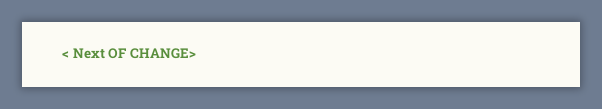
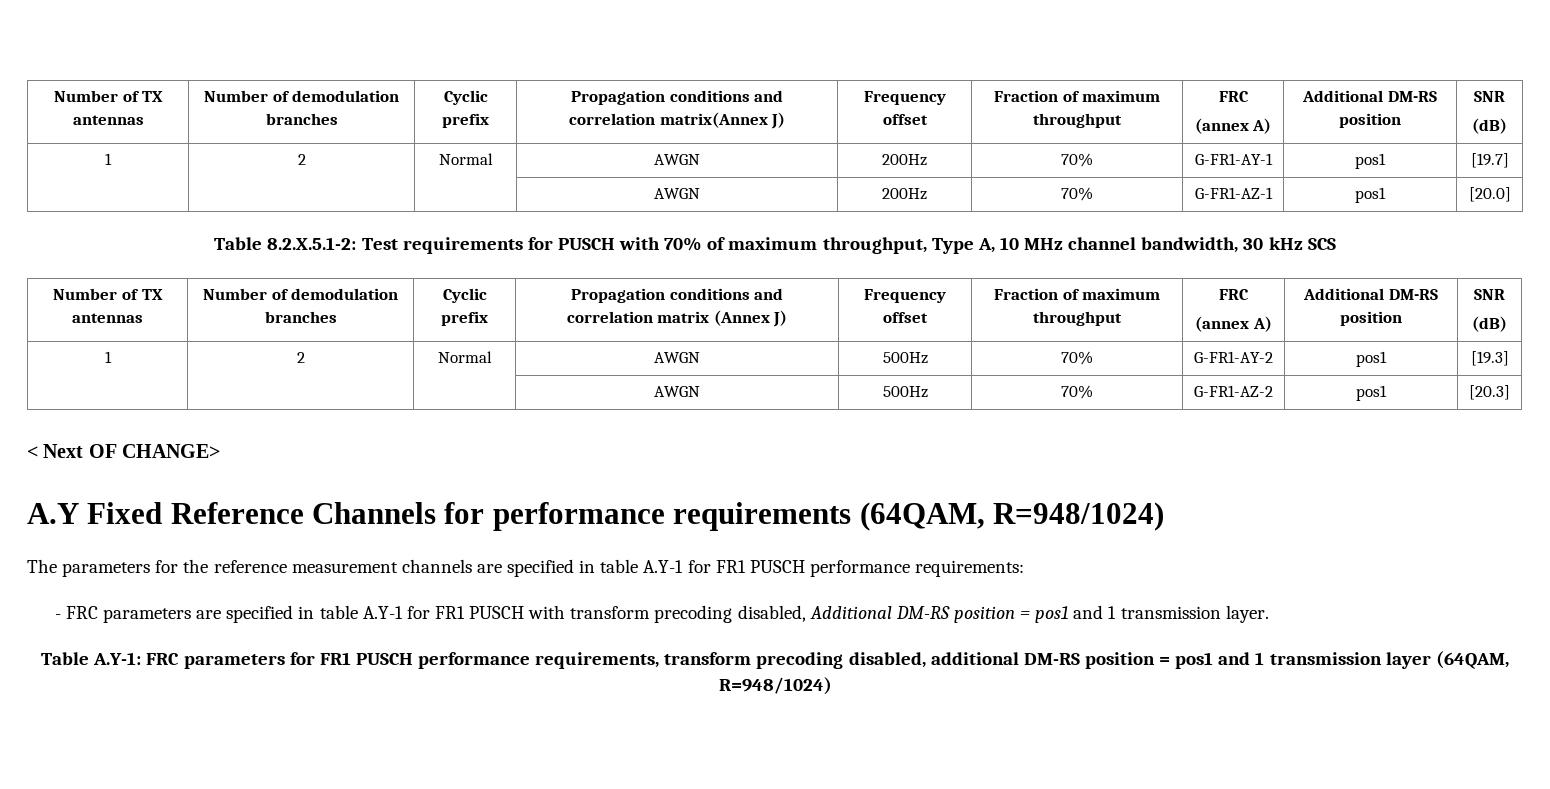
[62,48,196,59] < Next OF CHANGE> -> [53,90,164,102] [72,115,144,125] [203,90,400,102] [265,113,338,125] [443,90,488,105] [442,113,489,128] [570,90,784,105] [568,112,786,129] [863,91,946,105] [882,114,928,125] [993,90,1161,102] [1033,113,1122,128] [1218,91,1249,102] [1194,118,1272,134] [1302,90,1437,102] [1339,113,1401,128] [1474,91,1505,102] [1472,118,1507,134] [105,153,112,165] [297,154,306,165] [438,153,493,165] [654,154,700,165] [882,154,927,166] [1061,153,1093,167] [1194,153,1273,165] [1355,153,1386,169] [1470,153,1509,168] [654,188,700,199] [882,188,927,200] [1061,187,1093,201] [1194,187,1273,199] [1355,187,1386,203] [1468,187,1511,202] [214,237,1336,254] [53,288,163,300] [72,313,143,323] [202,288,399,300] [264,311,337,323] [442,288,487,303] [441,311,488,326] [570,288,784,303] [566,310,788,327] [864,289,946,303] [883,312,928,323] [993,288,1161,300] [1033,311,1122,326] [1219,289,1249,300] [1195,316,1272,332] [1303,288,1438,300] [1340,311,1402,326] [1474,289,1505,300] [1472,316,1507,332] [104,351,112,363] [296,352,305,363] [437,351,492,363] [654,352,700,363] [882,352,928,364] [1061,351,1093,365] [1194,351,1273,363] [1356,351,1387,367] [1470,351,1509,366] [654,386,700,397] [882,386,928,398] [1061,385,1093,399] [1194,385,1273,397] [1356,385,1387,401] [1469,385,1510,400] [27,444,221,458] [27,502,1164,531] [27,559,1025,577] [54,605,1269,623] [41,651,1509,669] [718,677,832,695] Number of TX antennas | Number of demodulation branches | Cyclic prefix | Propagation conditions and correlation matrix(Annex J) | Frequency offset | Fraction of maximum throughput | FRC // (annex A) | Additional DM-RS position | SNR // (dB) // 1 | 2 | Normal | AWGN | 200Hz | 70% | G-FR1-AY-1 | pos1 | [19.7] // | | | AWGN | 200Hz | 70% | G-FR1-AZ-1 | pos1 | [20.0] // Table 8.2.X.5.1-2: Test requirements for PUSCH with 70% of maximum throughput, Type A, 10 MHz channel bandwidth, 30 kHz SCS // Number of TX antennas | Number of demodulation branches | Cyclic prefix | Propagation conditions and correlation matrix (Annex J) | Frequency offset | Fraction of maximum throughput | FRC // (annex A) | Additional DM-RS position | SNR // (dB) // 1 | 2 | Normal | AWGN | 500Hz | 70% | G-FR1-AY-2 | pos1 | [19.3] // | | | AWGN | 500Hz | 70% | G-FR1-AZ-2 | pos1 | [20.3] // < Next OF CHANGE> // A.Y Fixed Reference Channels for performance requirements (64QAM, R=948/1024) // The parameters for the reference measurement channels are specified in table A.Y-1 for FR1 PUSCH performance requirements: // - FRC parameters are specified in table A.Y-1 for FR1 PUSCH with transform precoding disabled, Additional DM-RS position = pos1 and 1 transmission layer. // Table A.Y-1: FRC parameters for FR1 PUSCH performance requirements, transform precoding disabled, additional DM-RS position = pos1 and 1 transmission layer (64QAM, R=948/1024)

